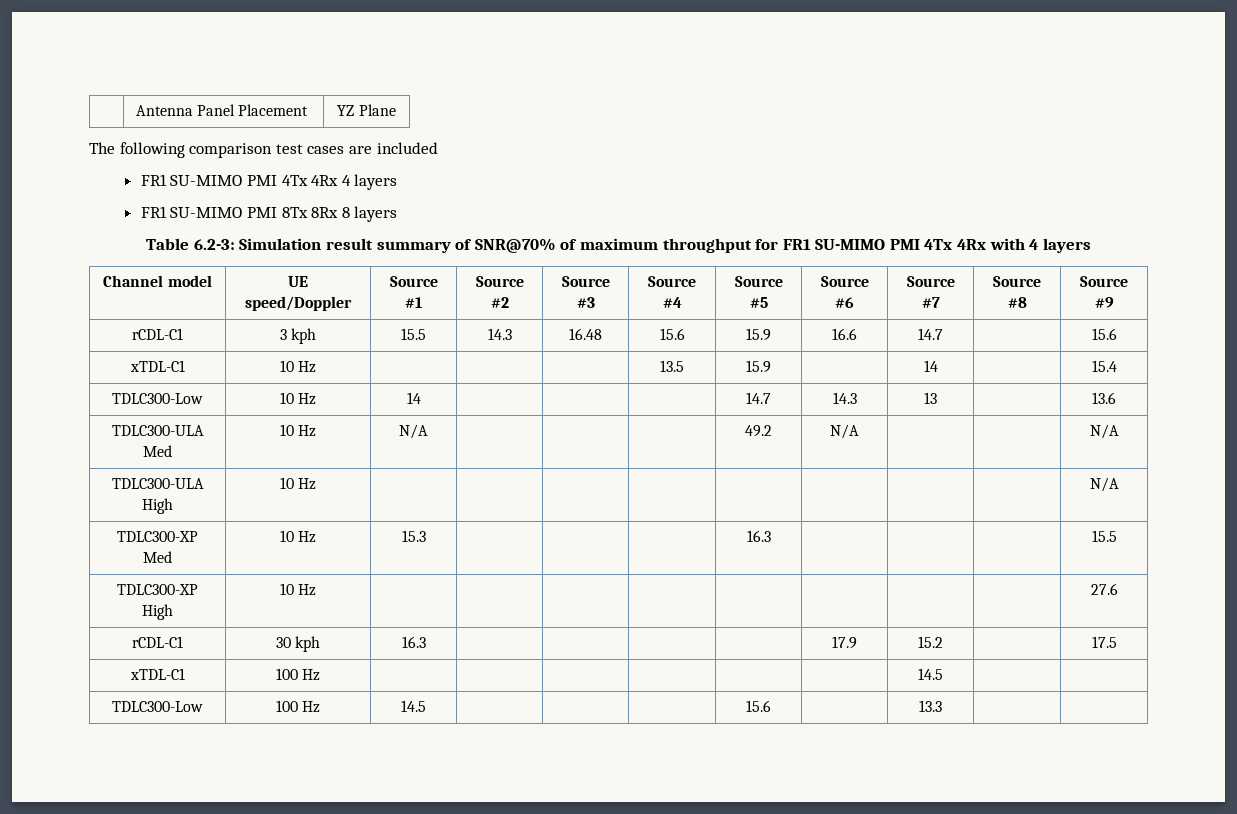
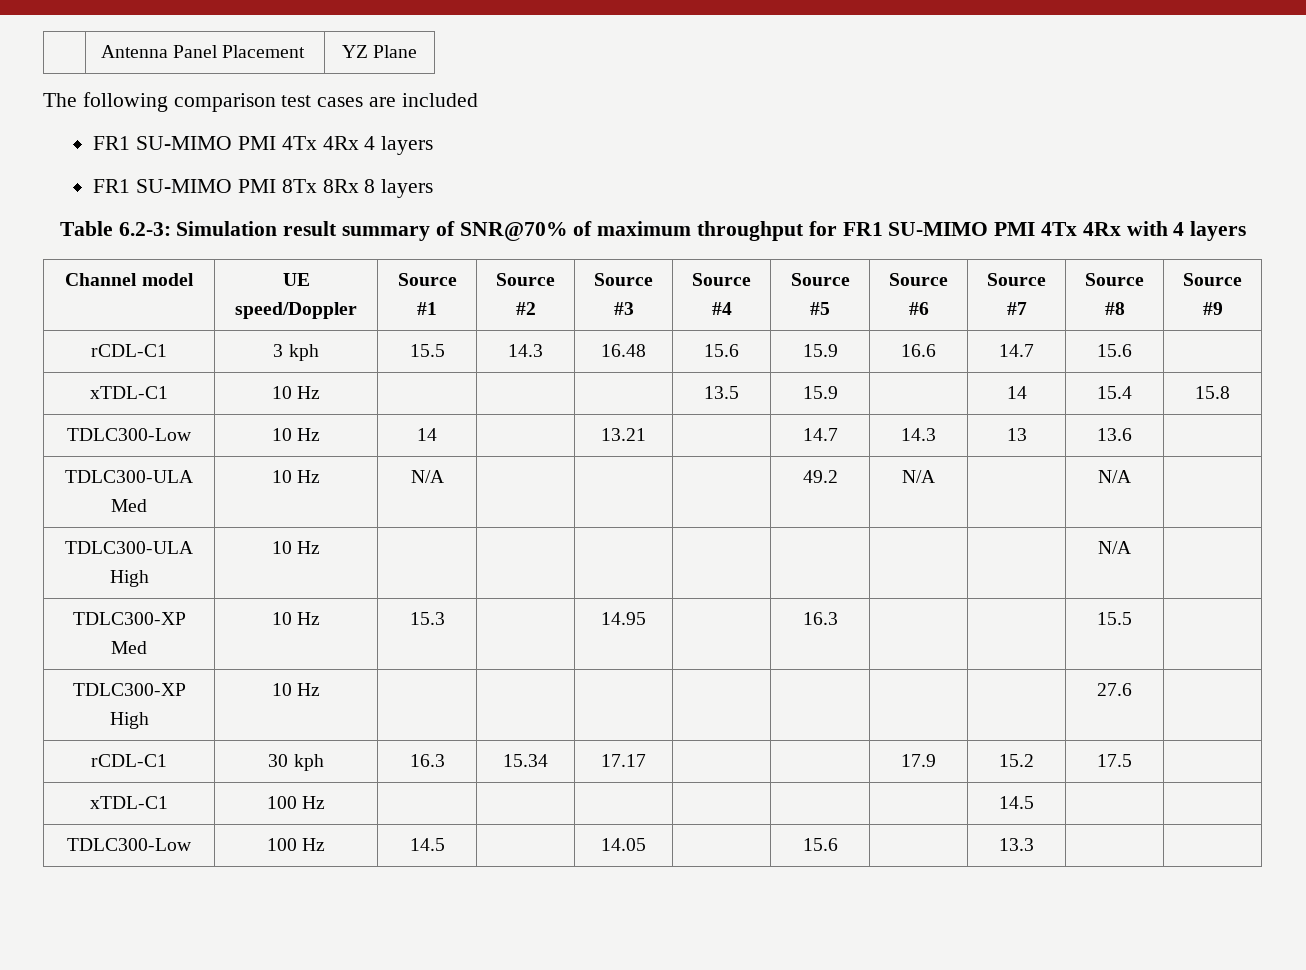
[1091,328,1117,340] | 15.6 -> [1097,344,1132,357] 15.6 |
[1091,360,1117,372] | 15.4 -> [1097,386,1132,399] [1195,386,1230,399] 15.4 | 15.8
(421, 398) none -> [601,428,646,441] 13.21
[1092,392,1116,404] | 13.6 -> [1097,428,1132,441] 13.6 |
[1089,424,1119,439] | N/A -> [1098,470,1131,483] N/A |
[1089,477,1119,492] | N/A -> [1098,541,1131,554] N/A |
[746,530,771,542] [1091,530,1117,542] | | 16.3 | | | | 15.5 -> [601,612,646,625] [802,612,838,625] [1097,612,1132,625] 14.95 | | 16.3 | | | 15.5 |
[1090,583,1118,595] | 27.6 -> [1097,683,1132,696] 27.6 |
(426, 642) | -> [503,754,548,767] [601,754,646,767] 15.34 | 17.17
[1091,636,1117,648] | 17.5 -> [1097,754,1132,767] 17.5 |
(426, 706) none -> [601,838,646,851] 14.05

